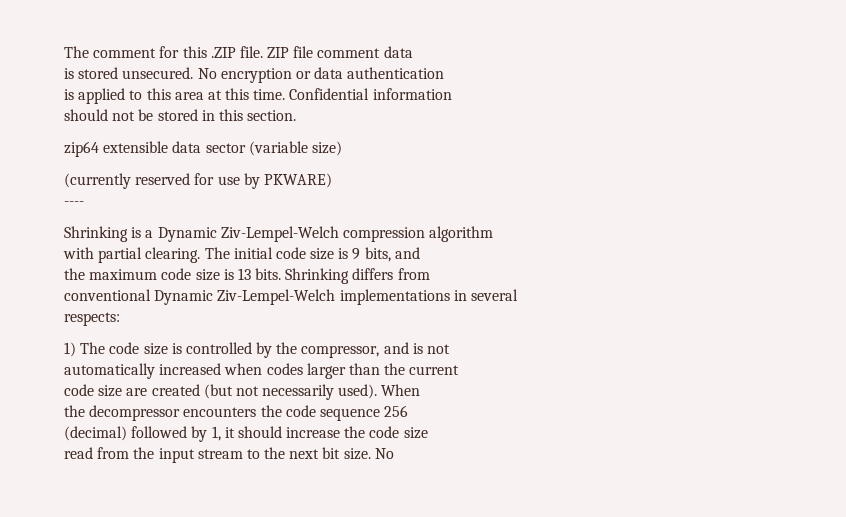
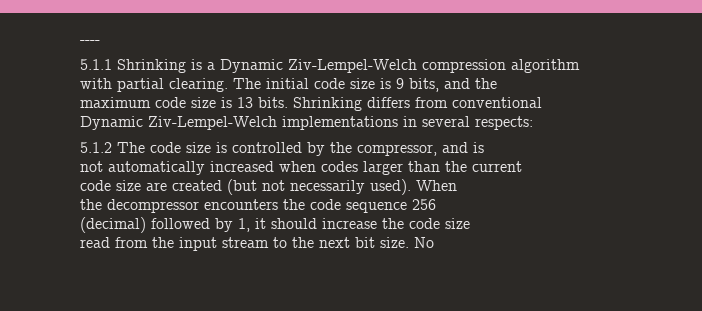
[64,46,413,58] [64,67,445,83] [64,88,452,104] [64,109,297,121] [64,141,342,157] [64,173,332,189] The comment for this .ZIP file. ZIP file comment data // is stored unsecured. No encryption or data authentication // is applied to this area at this time. Confidential information // should not be stored in this section. // zip64 extensible data sector (variable size) // (currently reserved for use by PKWARE) // -> (80, 42) none
(84, 203) none -> [80,59,112,70] 5.1.1
[64,268,85,280] // the -> [475,78,497,89] the //
[64,289,151,301] // conventional -> [452,97,542,108] conventional //
(518, 295) // -> (470, 121) none
[64,342,76,357] 1) -> [80,142,112,153] 5.1.2
[427,344,451,354] not // -> [80,161,103,172] // not

